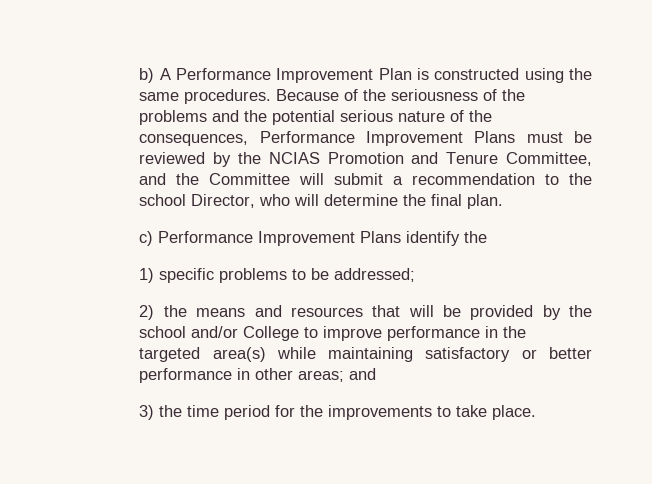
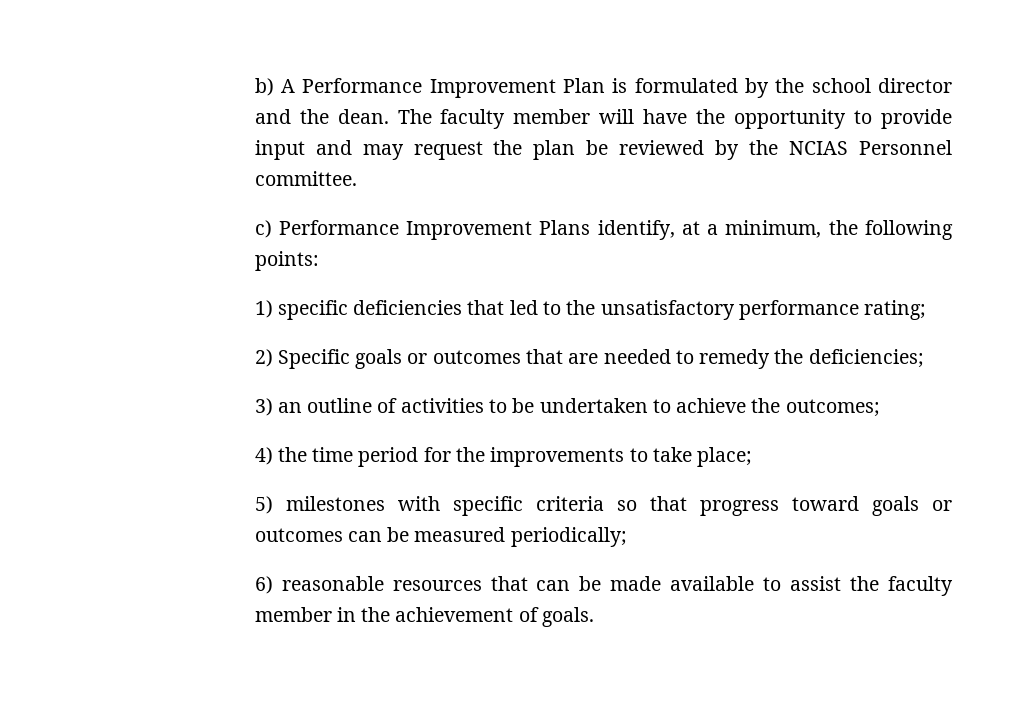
[434,68,592,83] [139,89,526,104] [139,110,493,125] [139,131,563,146] constructed using the same procedures. Because of the seriousness of the problems and the potential serious nature of the consequences, Performance Improvement Plans must -> [634,78,953,98] [254,109,952,129] [254,140,576,160] formulated by the school director and the dean. The faculty member will have the opportunity to provide input and may request the plan
[327,152,593,166] [139,173,592,185] [139,194,504,209] Promotion and Tenure Committee, and the Committee will submit a recommendation to the school Director, who will determine the final plan. -> [859,140,952,155] [254,171,357,186] Personnel committee.
[406,231,488,246] identify the -> [597,220,954,240] [254,251,319,271] identify, at a minimum, the following points:
[219,268,416,283] [139,305,592,320] [139,326,527,341] [139,347,592,362] [139,368,377,383] [139,405,155,420] problems to be addressed; // 2) the means and resources that will be provided by the school and/or College to improve performance in the targeted area(s) while maintaining satisfactory or better performance in other areas; and // 3) -> [353,300,927,320] [254,349,924,369] [254,398,880,417] [254,447,273,465] deficiencies that led to the unsatisfactory performance rating; // 2) Specific goals or outcomes that are needed to remedy the deficiencies; // 3) an outline of activities to be undertaken to achieve the outcomes; // 4)
[492,405,537,420] place. -> [697,447,753,467] [254,496,952,516] [254,527,627,547] [254,576,953,596] [254,607,595,627] place; // 5) milestones with specific criteria so that progress toward goals or outcomes can be measured periodically; // 6) reasonable resources that can be made available to assist the faculty member in the achievement of goals.

